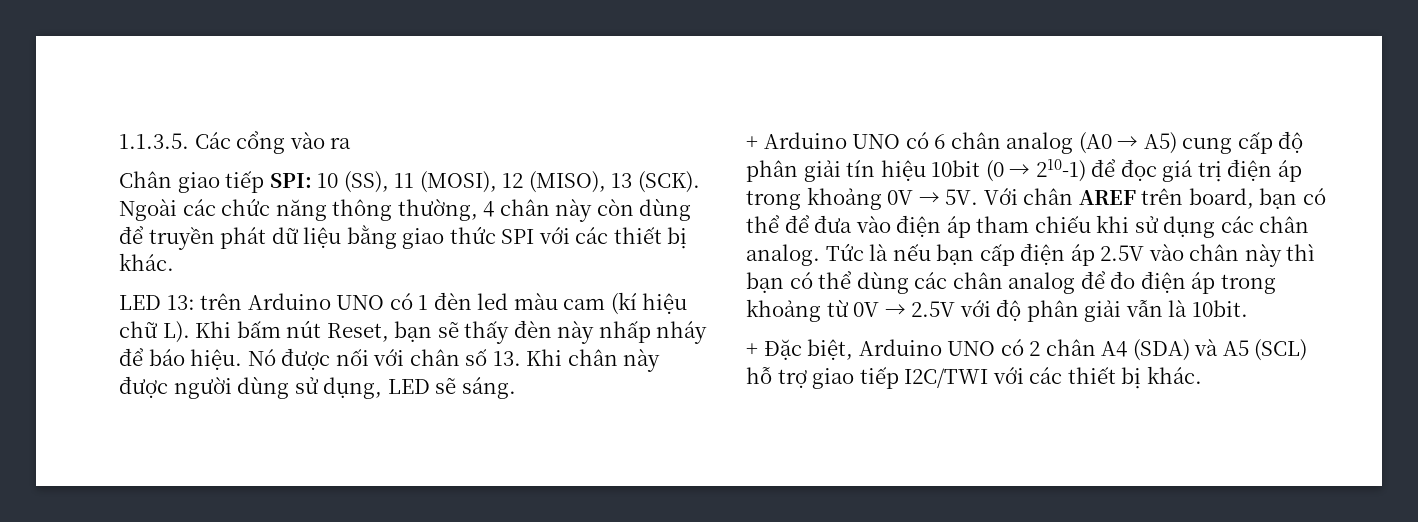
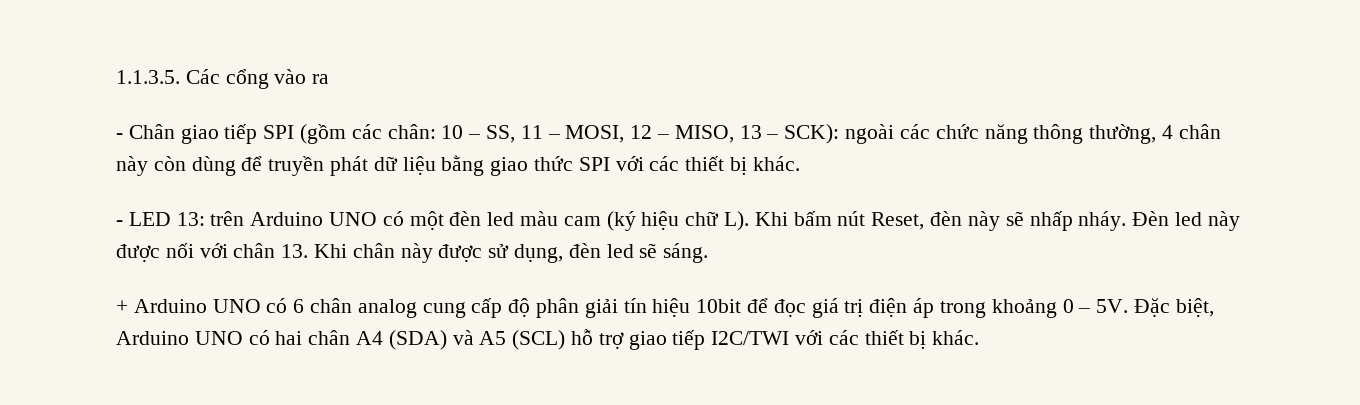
(352, 143) none -> [116,133,123,139] -
[269,171,700,193] [119,199,177,221] SPI: 10 (SS), 11 (MOSI), 12 (MISO), 13 (SCK). Ngoài -> [263,124,895,144] SPI (gồm các chân: 10 – SS, 11 – MOSI, 12 – MISO, 13 – SCK): ngoài
(174, 262) none -> [116,220,123,226] -
[418,295,429,310] 1 -> [409,211,444,230] một
[610,292,637,315] (kí -> [606,211,636,231] (ký
[394,320,708,344] [119,348,276,370] bạn sẽ thấy đèn này nhấp nháy để báo hiệu. Nó -> [930,211,1240,231] đèn này sẽ nhấp nháy. Đèn led này
[465,349,488,366] số -> (276, 250) none
[173,376,430,399] người dùng sử dụng, LED -> [488,243,634,263] sử dụng, đèn led
[1078,132,1177,154] (A0 → A5) -> (417, 308) none
[985,159,1086,182] (0 → 210-1) -> (742, 306) none
[887,188,1326,209] [746,215,1310,238] [746,243,1316,267] [746,271,1276,294] [746,299,1248,322] [746,343,758,356] 0V → 5V. Với chân AREF trên board, bạn có thể để đưa vào điện áp tham chiếu khi sử dụng các chân analog. Tức là nếu bạn cấp điện áp 2.5V vào chân này thì bạn có thể dùng các chân analog để đo điện áp trong khoảng từ 0V → 2.5V với độ phân giải vẫn là 10bit. // + -> [1062,299,1129,313] 0 – 5V.
[1029,341,1041,356] 2 -> [275,331,303,345] hai

